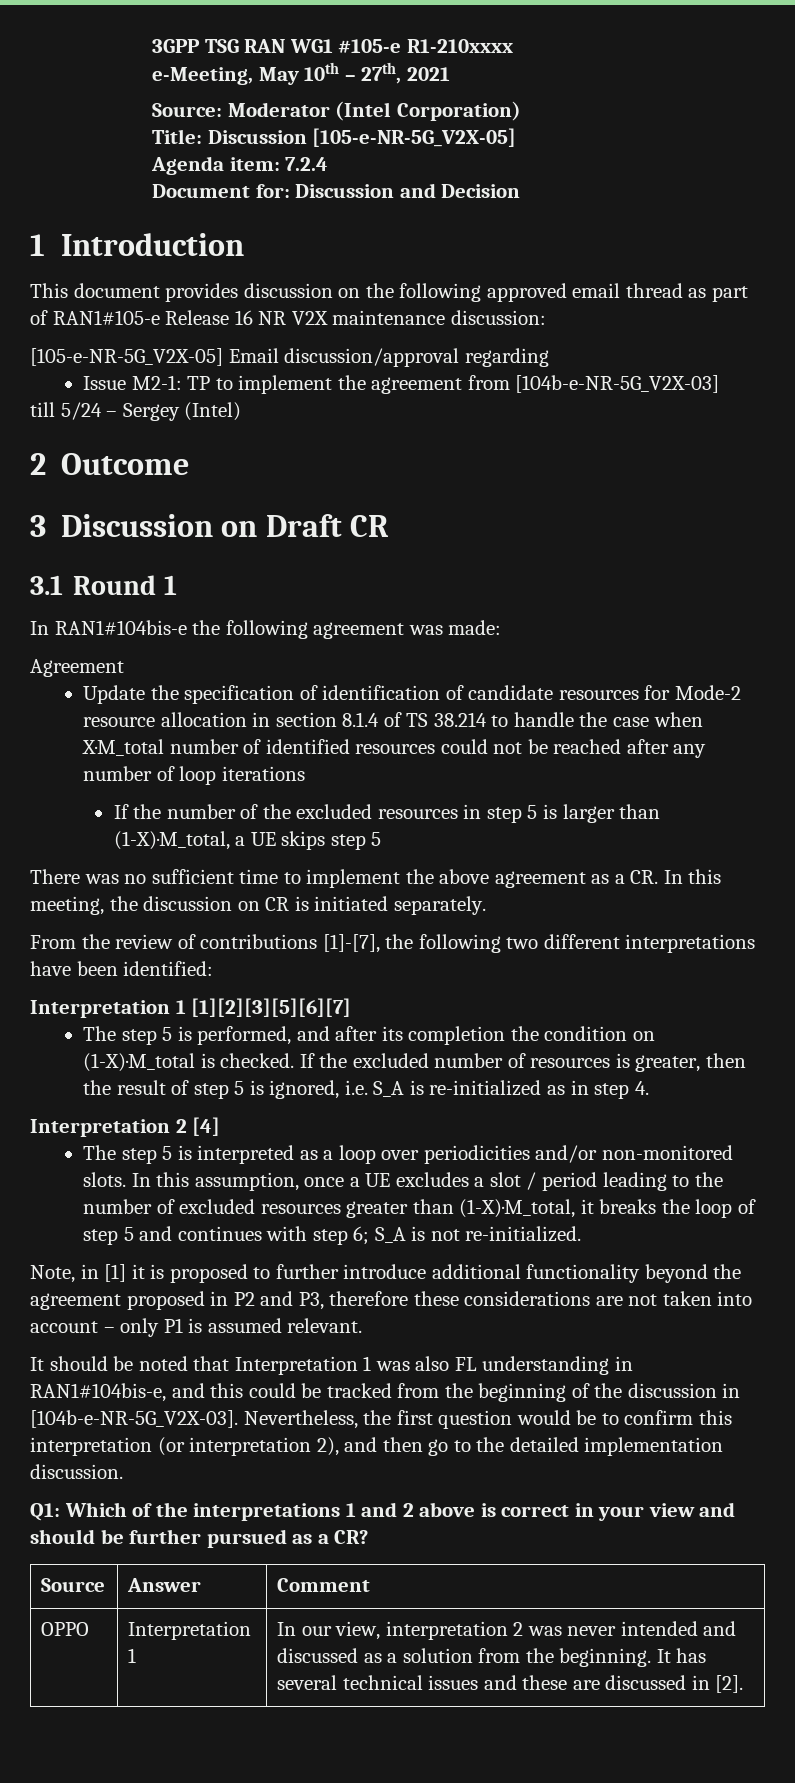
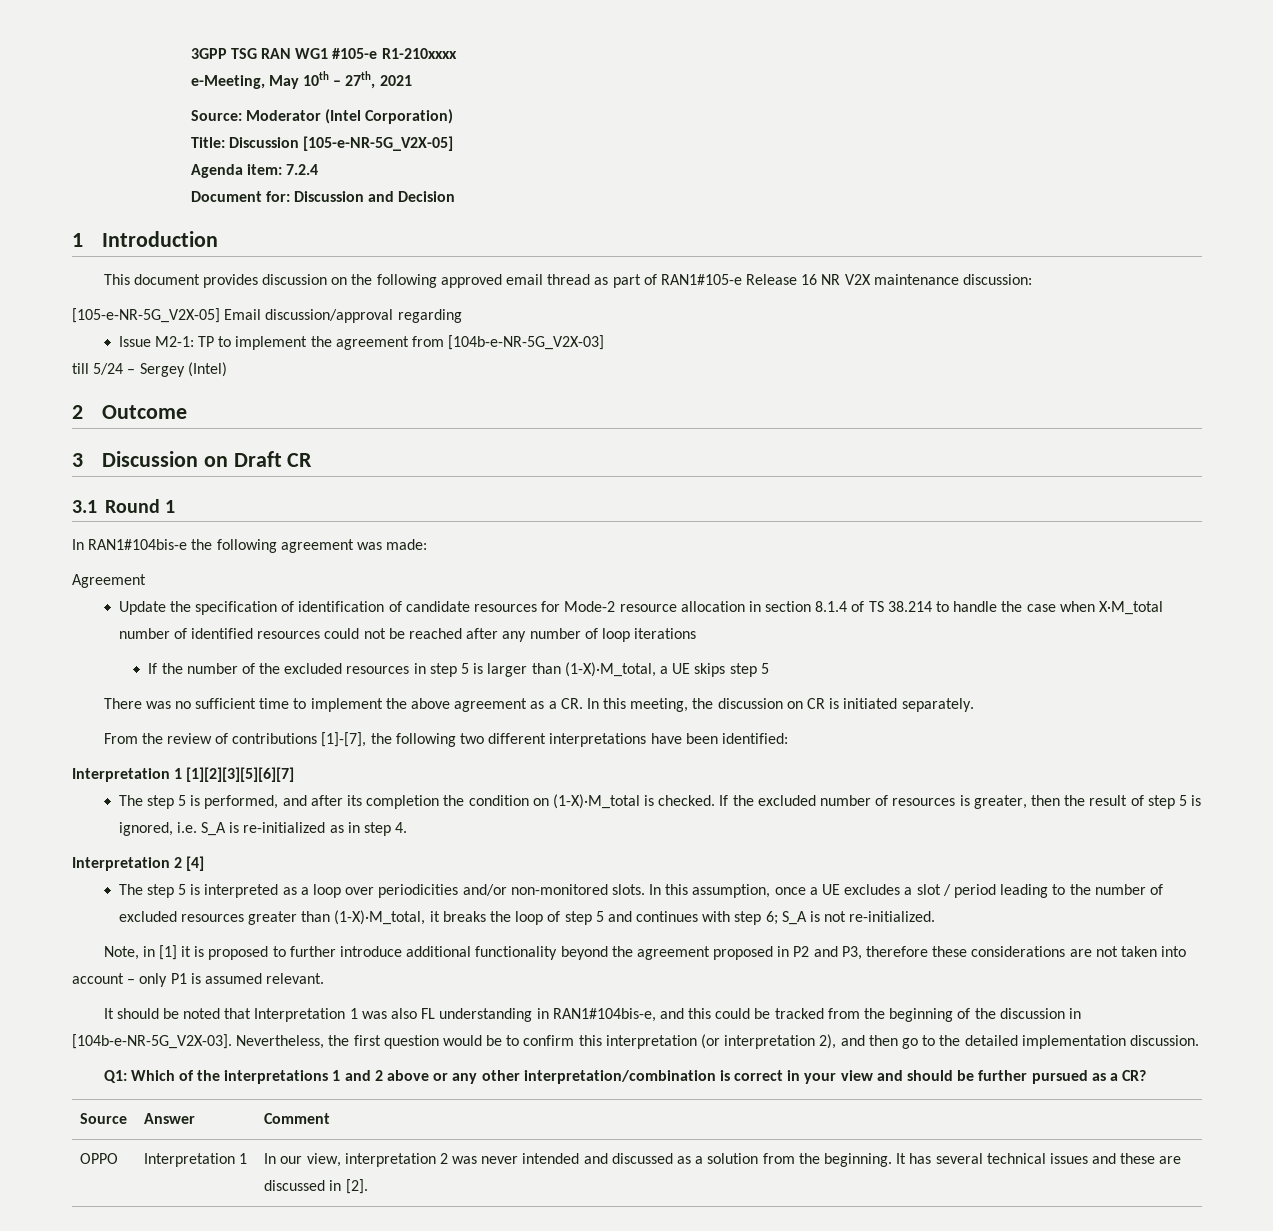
(476, 1509) none -> [433,1070,716,1084] or any other interpretation/combination

